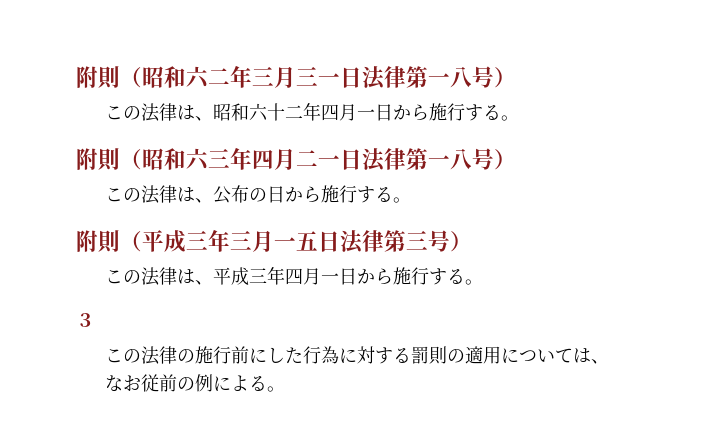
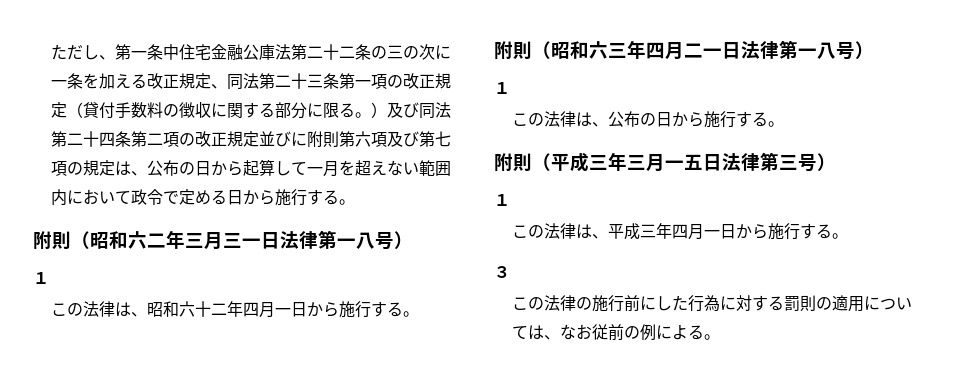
(76, 77) none -> [50,44,451,60] [50,73,451,90] [50,102,451,119] [50,131,451,148] [50,159,451,177] [50,189,355,206] ただし、第一条中住宅金融公庫法第二十二条の三の次に一条を加える改正規定、同法第二十三条第一項の改正規定（貸付手数料の徴収に関する部分に限る。）及び同法第二十四条第二項の改正規定並びに附則第六項及び第七項の規定は、公布の日から起算して一月を超えない範囲内において政令で定める日から施行する。 //
(516, 77) none -> [33,272,49,284] // １
(516, 159) none -> [494,82,510,94] // １
(472, 241) none -> [494,194,510,206] // １

